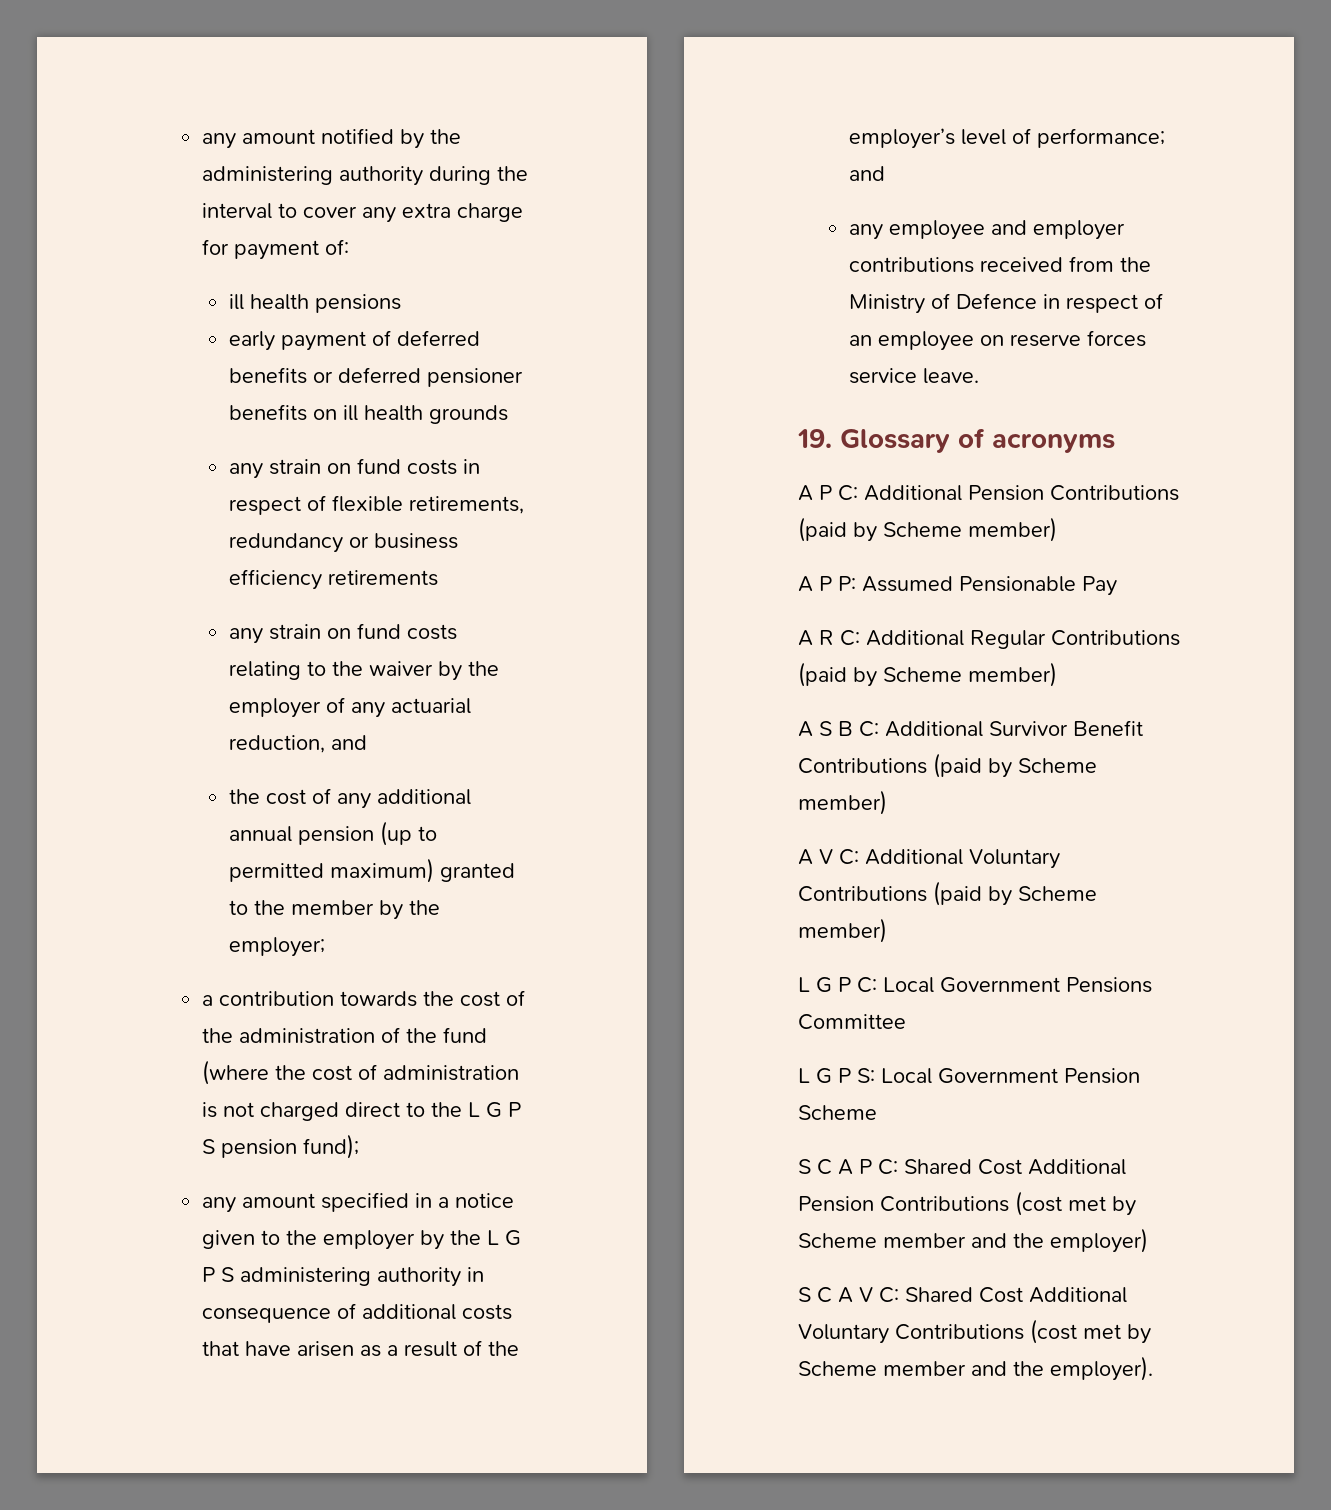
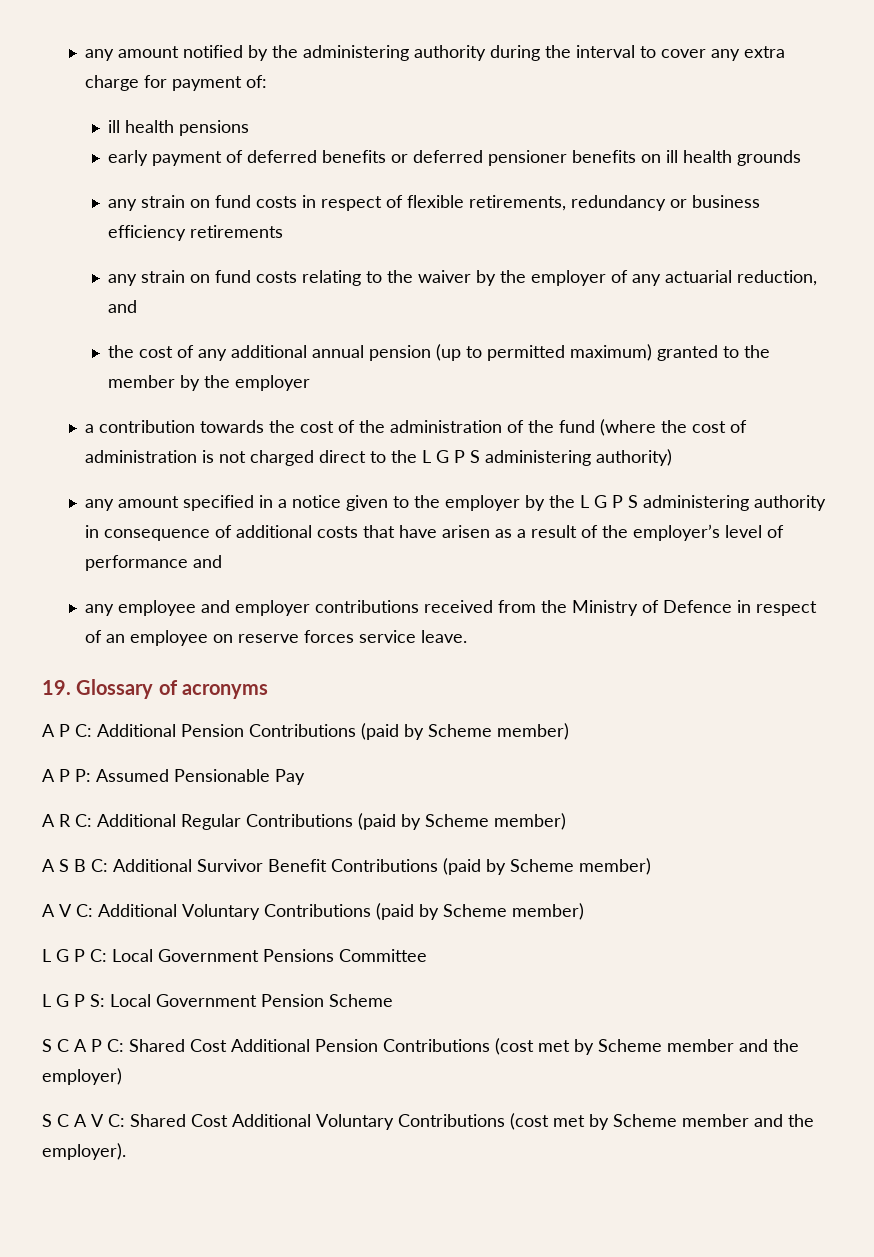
[229,937,326,957] employer; -> [235,375,311,391] employer
[221,1134,360,1159] pension fund); -> [485,449,673,466] administering authority)
[1037,128,1166,148] performance; -> [85,555,189,571] performance

